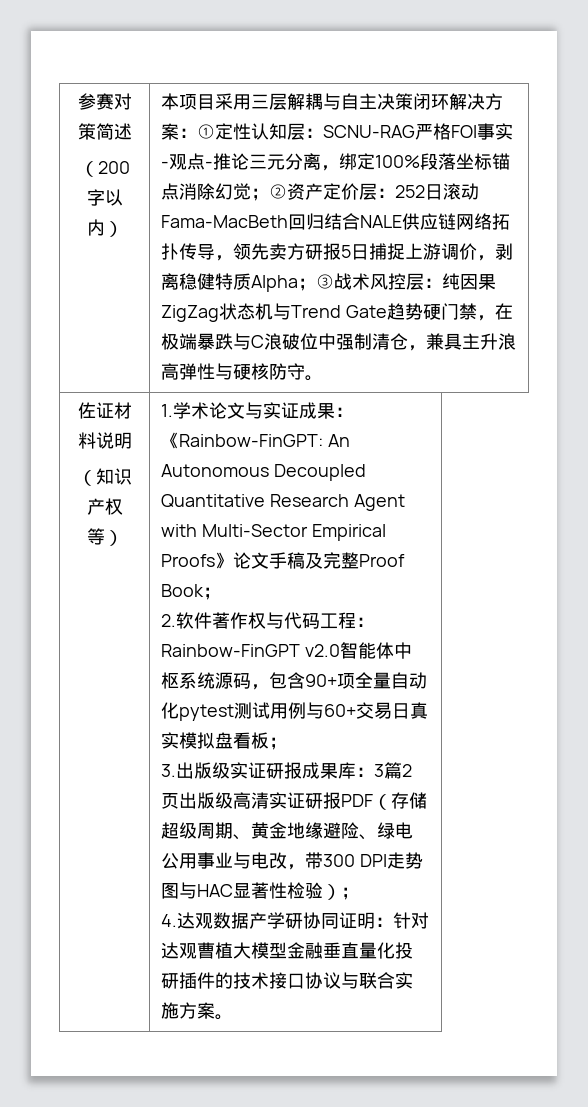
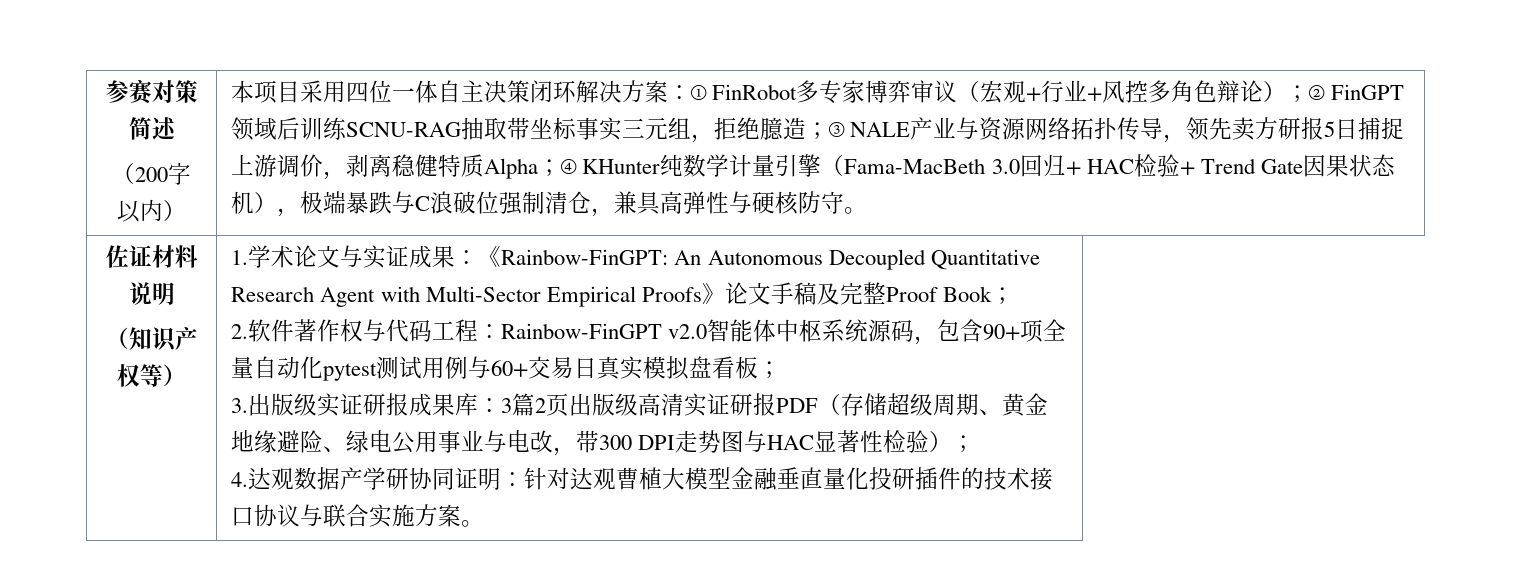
[251,93,342,110] 三层解耦与 -> [346,80,439,103] 四位一体
[215,123,514,140] [161,153,511,171] [161,183,480,201] [161,213,457,230] 定性认知层：SCNU-RAG严格FOI事实-观点-推论三元分离，绑定100%段落坐标锚点消除幻觉；②资产定价层：252日滚动Fama-MacBeth回归结合NALE供应链 -> [712,80,1404,104] [231,117,1027,143] FinRobot多专家博弈审议（宏观+行业+风控多角色辩论）；② FinGPT领域后训练SCNU-RAG抽取带坐标事实三元组，拒绝臆造；③ NALE产业与资源
[316,273,497,290] [161,303,514,322] ③战术风控层：纯因果ZigZag状态机与Trend Gate趋势硬门禁，在 -> [561,154,1395,177] [231,191,301,217] ④ KHunter纯数学计量引擎（Fama-MacBeth 3.0回归+ HAC检验+ Trend Gate因果状态机），
[318,333,337,350] 中 -> (500, 202) none
[462,333,517,350] 主升浪 -> (662, 203) none

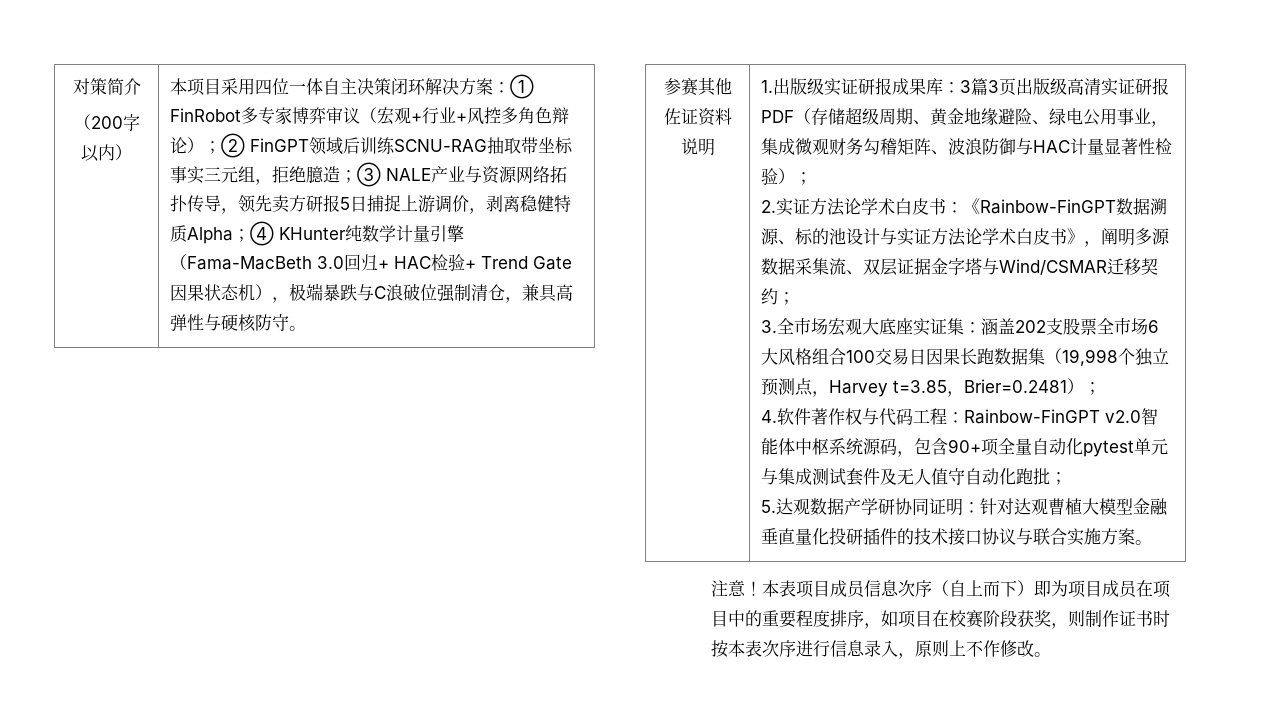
[105,79,198,105] [128,117,176,140] 参赛对策简述 -> [72,78,141,95] 对策简介
[105,245,198,268] [128,282,175,305] [105,327,198,352] [117,364,186,387] [231,245,1040,270] [231,282,1014,307] [231,324,249,339] 佐证材料说明 // （知识产权等） | 1.学术论文与实证成果：《Rainbow-FinGPT: An Autonomous Decoupled Quantitative Research Agent with Multi-Sector Empirical Proofs》论文手稿及完整Proof Book； // 2. -> [663,77,732,96] [663,108,732,126] [680,138,715,156] [761,78,1170,96] [761,107,1169,127] [761,138,1173,155] [761,168,813,185] [761,198,1168,216] [761,228,1171,247] [761,258,1159,276] [761,288,796,305] [761,318,1160,336] [761,348,1170,366] [761,378,1102,397] [761,410,778,423] 参赛其他佐证资料说明 | 1.出版级实证研报成果库：3篇3页出版级高清实证研报PDF（存储超级周期、黄金地缘避险、绿电公用事业，集成微观财务勾稽矩阵、波浪防御与HAC计量显著性检验）； // 2.实证方法论学术白皮书：《Rainbow-FinGPT数据溯源、标的池设计与实证方法论学术白皮书》，阐明多源数据采集流、双层证据金字塔与Wind/CSMAR迁移契约； // 3.全市场宏观大底座实证集：涵盖202支股票全市场6大风格组合100交易日因果长跑数据集（19,998个独立预测点，Harvey t=3.85，Brier=0.2481）； // 4.
[376,356,782,380] [231,393,1049,417] [231,430,976,456] [231,472,249,487] 测试用例与60+交易日真实模拟盘看板； // 3.出版级实证研报成果库：3篇2页出版级高清实证研报PDF（存储超级周期、黄金地缘避险、绿电公用事业与电改，带300 DPI走势图与HAC显著性检验）； // 4. -> [1134,438,1169,455] [761,468,1068,486] [761,500,777,513] 单元与集成测试套件及无人值守自动化跑批； // 5.
(485, 523) none -> [710,580,1171,598] [710,610,1170,629] [710,640,1051,659] // 注意！本表项目成员信息次序（自上而下）即为项目成员在项目中的重要程度排序，如项目在校赛阶段获奖，则制作证书时按本表次序进行信息录入，原则上不作修改。

